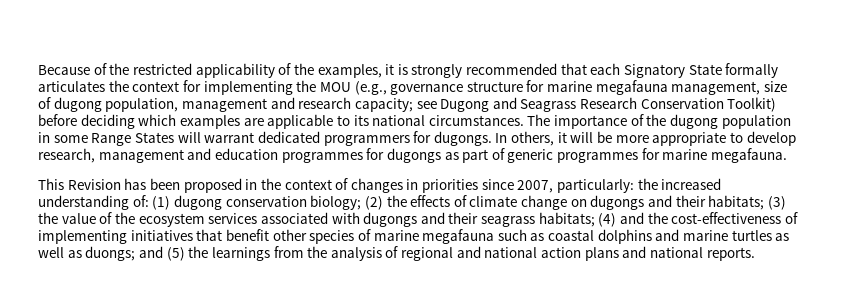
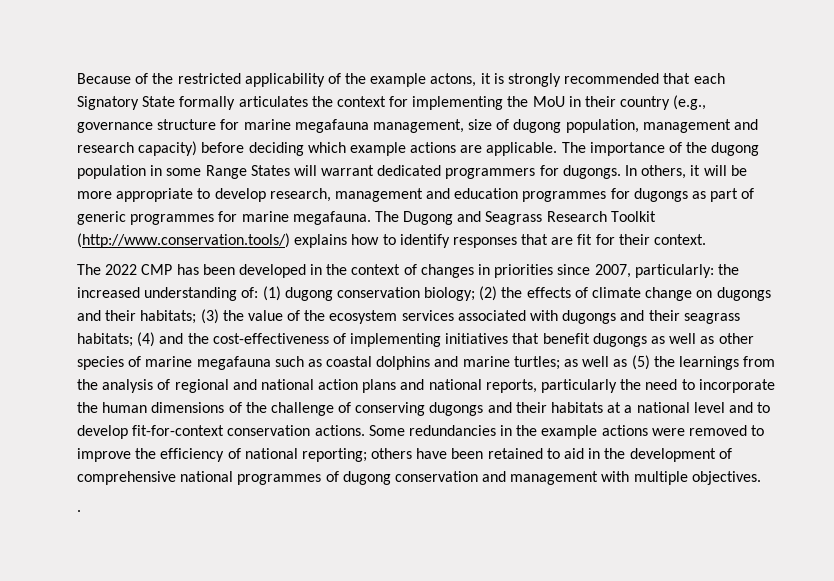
[317,64,382,78] examples, -> [370,73,477,87] example actons,
[319,82,351,92] MOU -> [532,96,671,110] MoU in their country
[354,97,777,112] [38,114,524,129] capacity; see Dugong and Seagrass Research Conservation Toolkit) before deciding which examples are applicable to its national circumstances. -> [138,141,558,156] capacity) before deciding which example actions are applicable.
[38,178,121,190] // This Revision -> [374,211,656,225] [77,233,707,248] [77,264,173,275] The Dugong and Seagrass Research Toolkit (http://www.conservation.tools/) explains how to identify responses that are fit for their context. // The 2022 CMP
[183,178,242,193] proposed -> [238,264,306,278] developed
(269, 235) none -> [592,333,715,347] dugongs as well as
[731,230,790,241] [38,246,163,261] turtles as well as duongs; and -> [513,356,628,370] turtles; as well as
[706,247,755,261] reports. -> [485,379,775,393] [77,402,771,416] [77,425,765,439] [77,448,732,462] [77,471,761,485] [77,510,81,512] reports, particularly the need to incorporate the human dimensions of the challenge of conserving dugongs and their habitats at a national level and to develop fit-for-context conservation actions. Some redundancies in the example actions were removed to improve the efficiency of national reporting; others have been retained to aid in the development of comprehensive national programmes of dugong conservation and management with multiple objectives. // .

